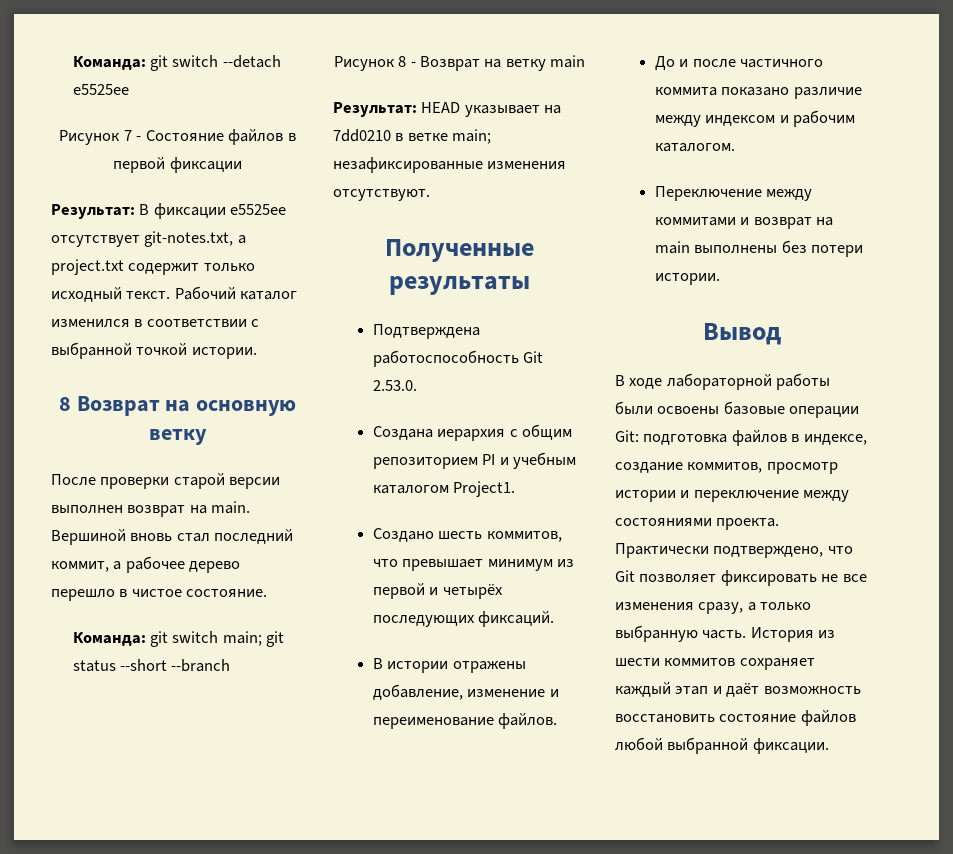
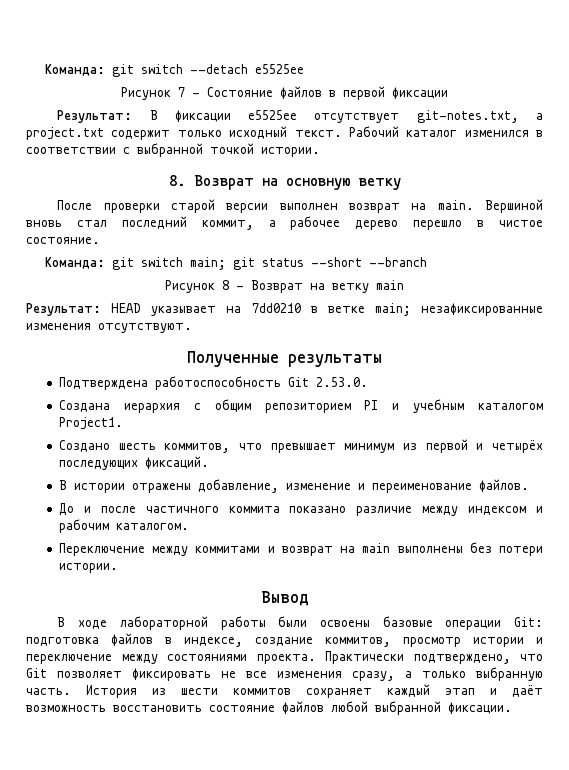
[58,397,71,411] 8 -> [168,175,186,186] 8.

